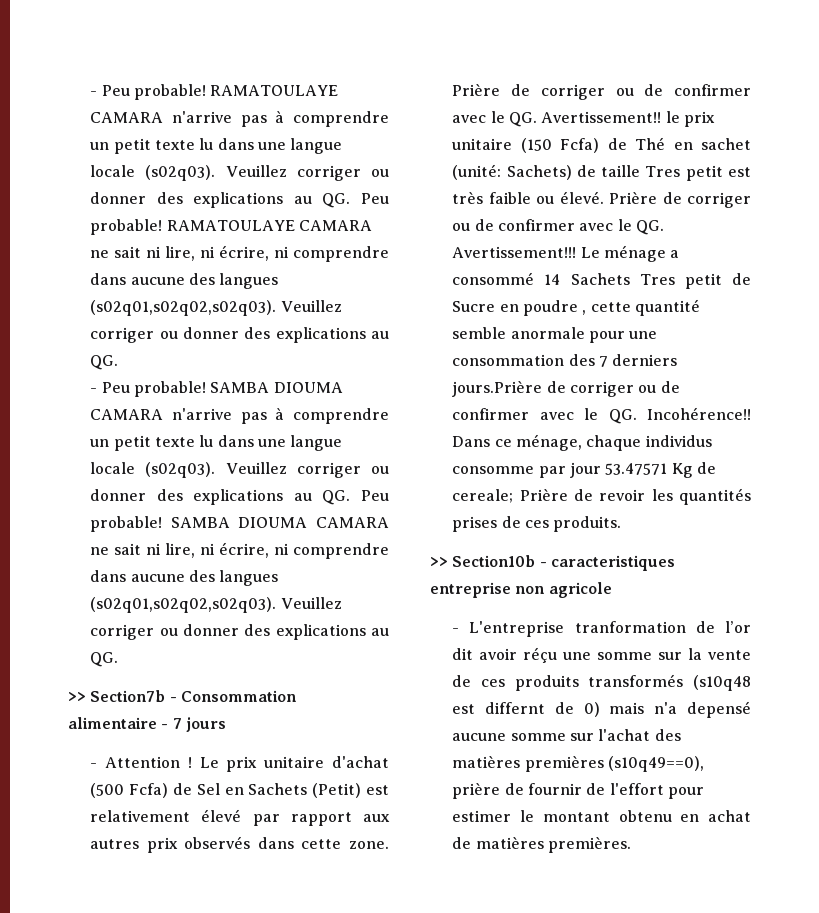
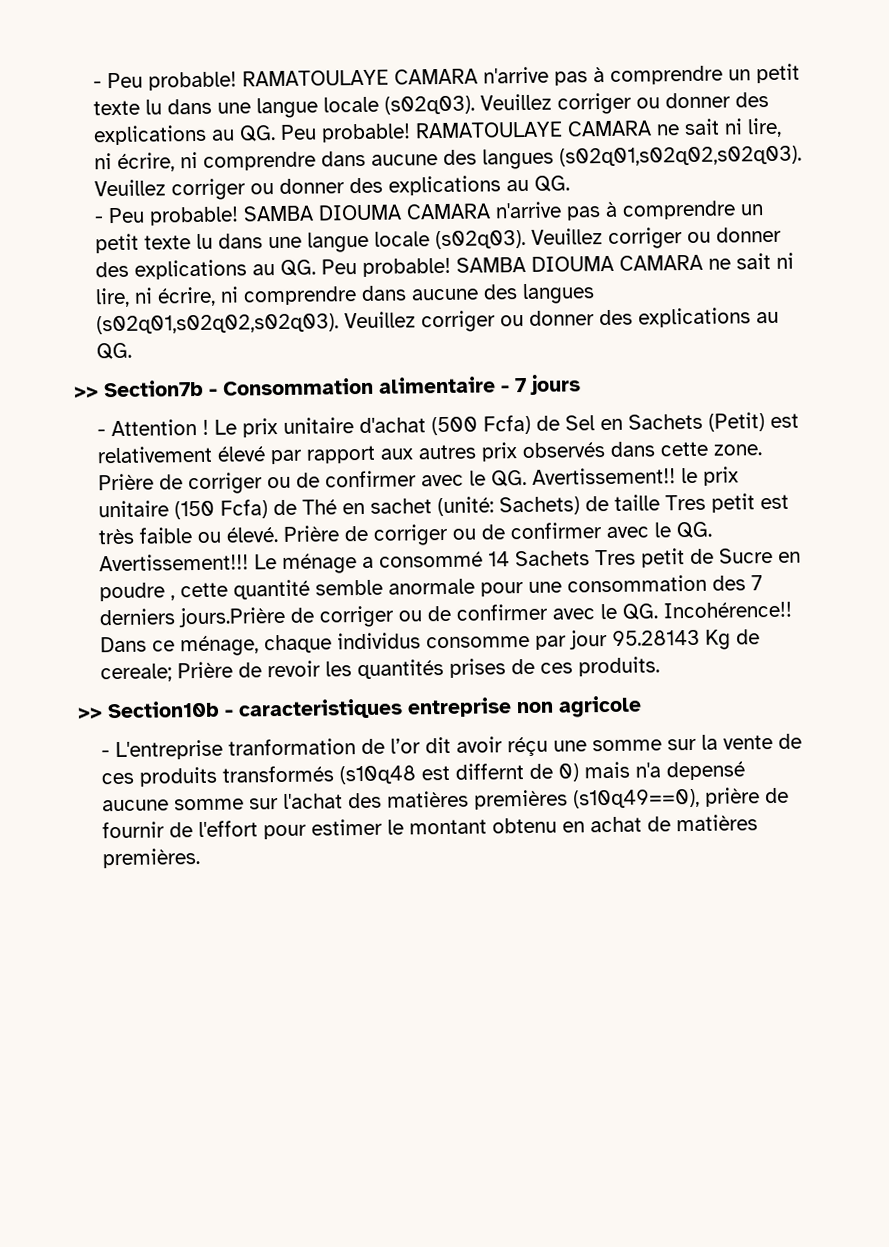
[605,463,668,475] 53.47571 -> [612,629,701,646] 95.28143

